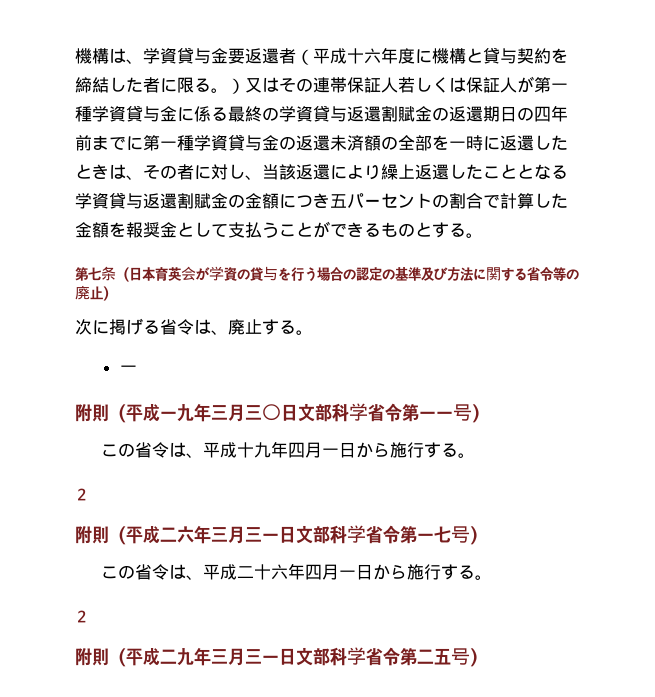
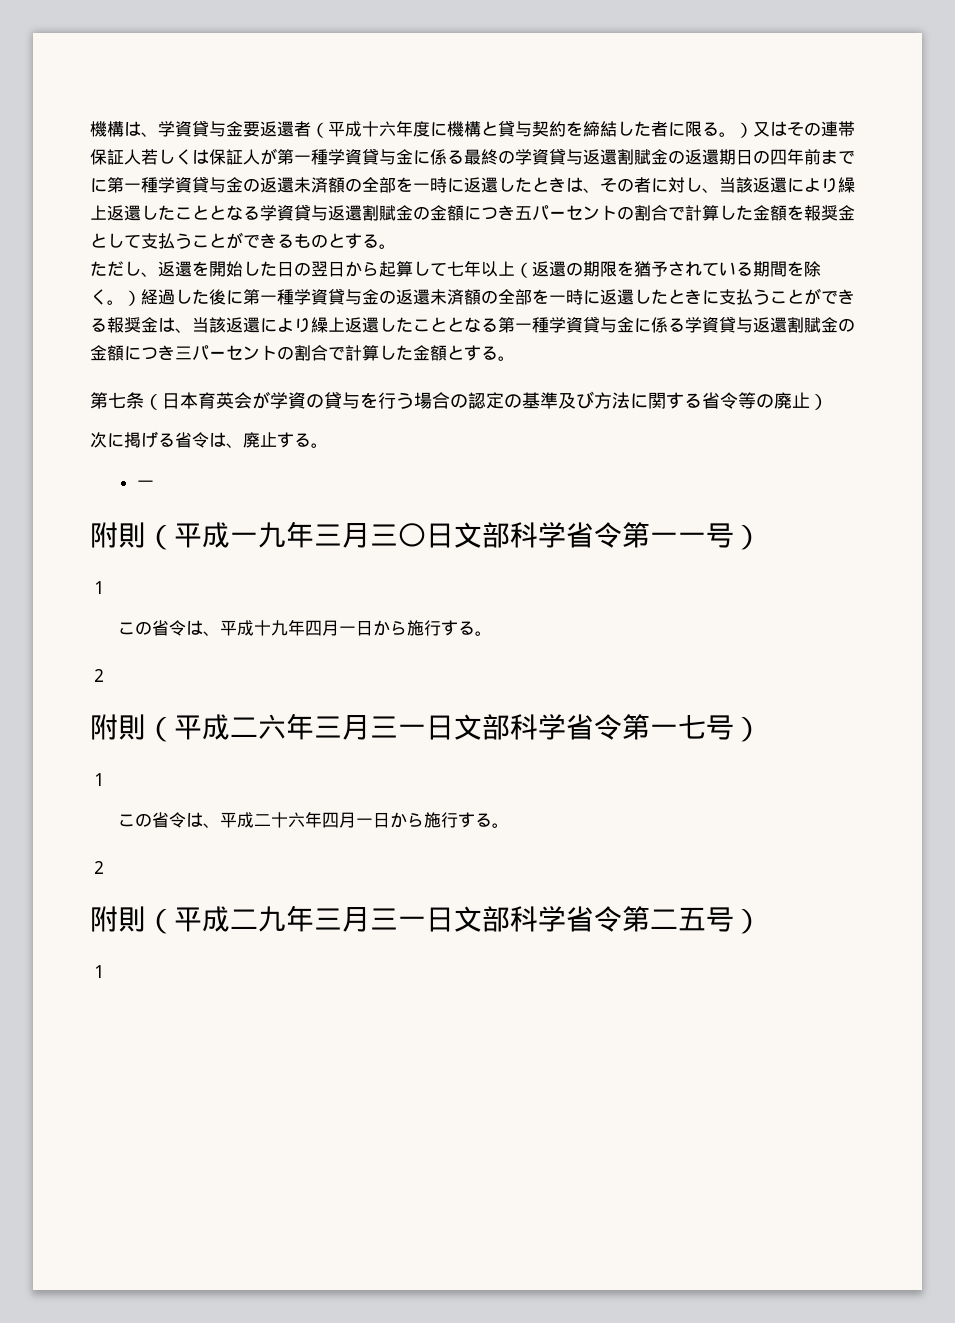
(483, 235) none -> [90,260,821,278] [90,288,855,306] [90,316,855,333] [90,345,515,361] // ただし、返還を開始した日の翌日から起算して七年以上（返還の期限を猶予されている期間を除く。）経過した後に第一種学資貸与金の返還未済額の全部を一時に返還したときに支払うことができる報奨金は、当該返還により繰上返還したこととなる第一種学資貸与金に係る学資貸与返還割賦金の金額につき三パーセントの割合で計算した金額とする。
(489, 413) none -> [90,581,108,594] // １
(487, 535) none -> [90,773,108,786] // １
(487, 657) none -> [90,965,108,978] // １

